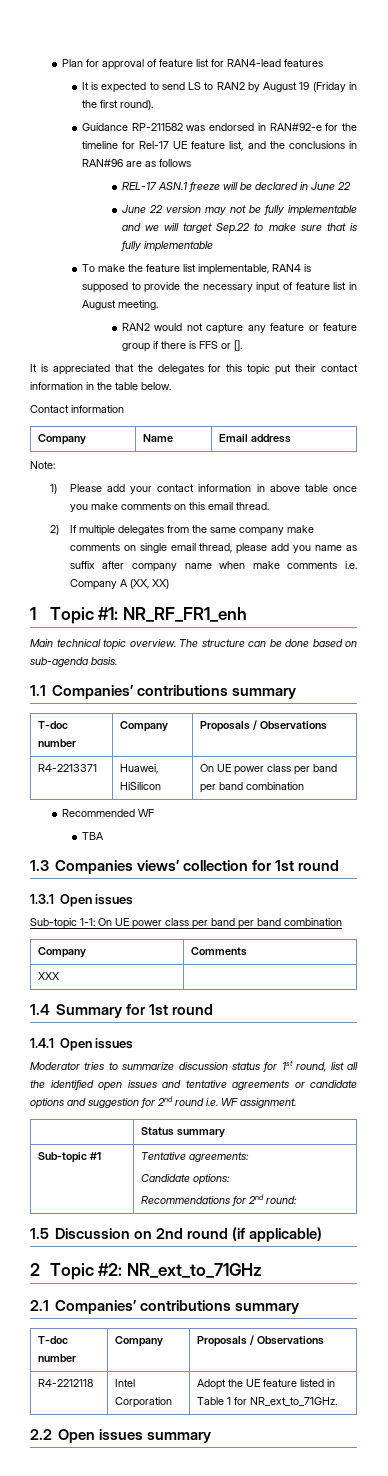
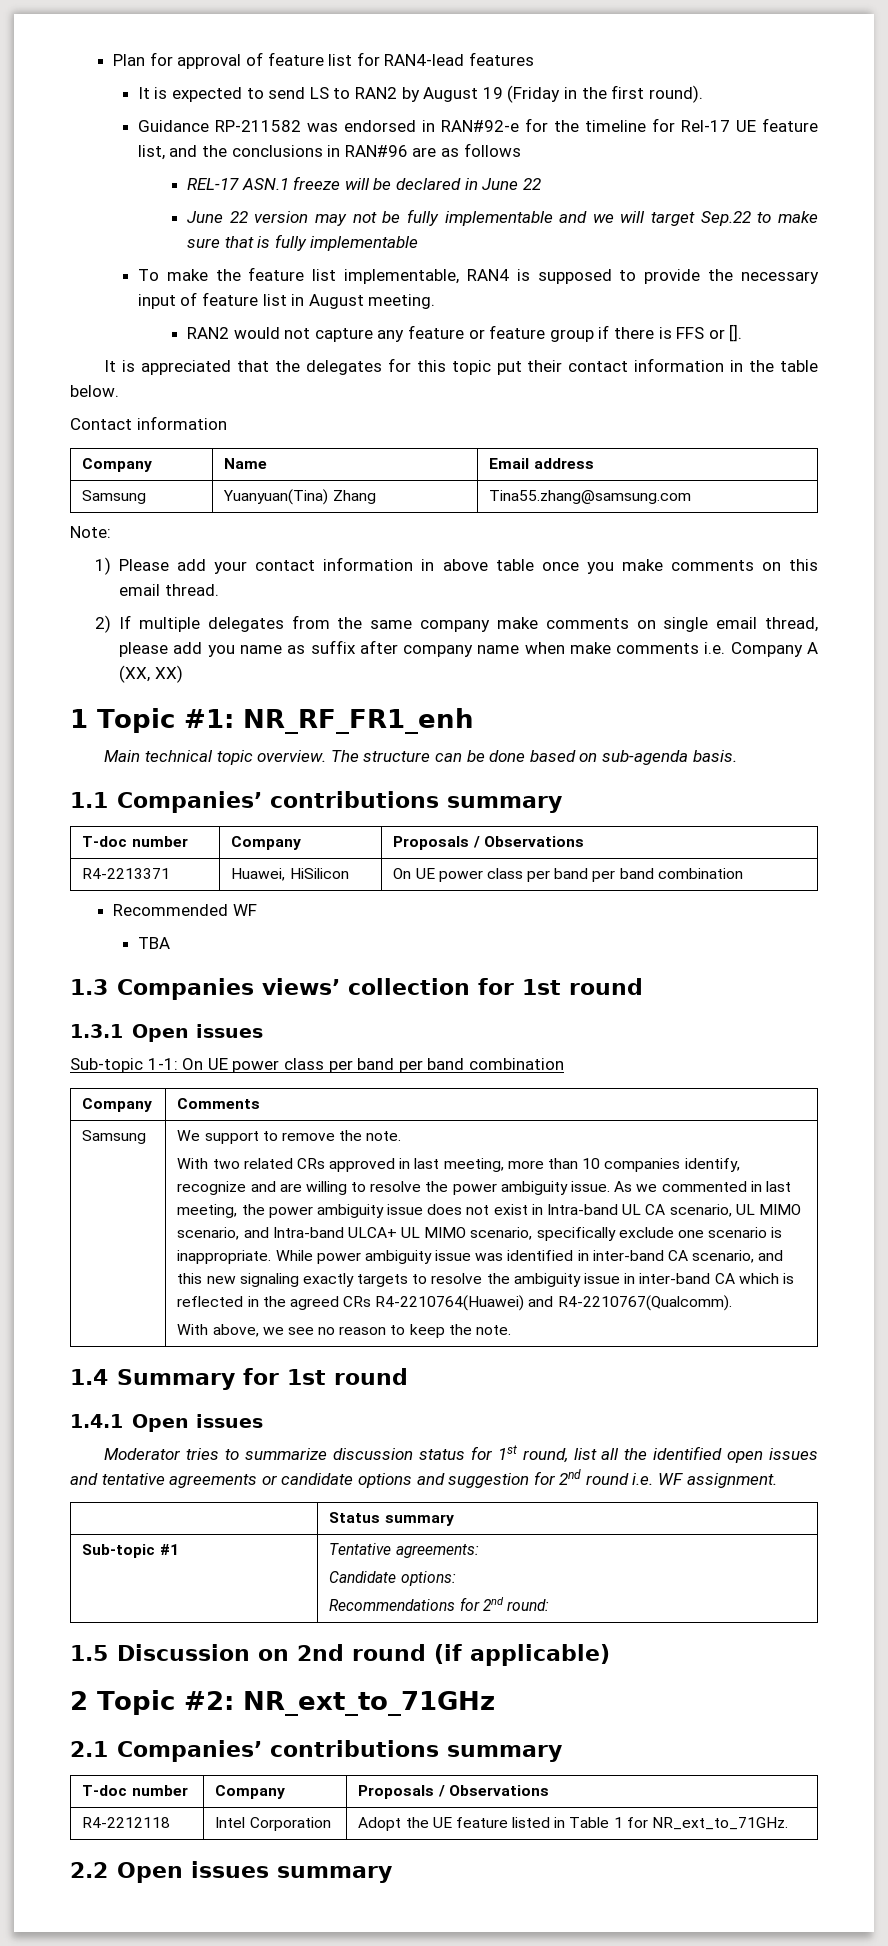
(292, 438) none -> [82,490,147,504] [223,489,376,505] [489,490,692,504] // Samsung | Yuanyuan(Tina) Zhang | Tina55.zhang@samsung.com
[38,972,60,980] XXX | -> [82,1130,147,1144] [177,1130,402,1144] [177,1158,740,1172] [177,1181,791,1195] [177,1204,801,1218] [177,1227,783,1241] [177,1250,784,1264] [177,1273,794,1287] [177,1295,732,1311] [177,1324,511,1338] Samsung | We support to remove the note. // With two related CRs approved in last meeting, more than 10 companies identify, recognize and are willing to resolve the power ambiguity issue. As we commented in last meeting, the power ambiguity issue does not exist in Intra-band UL CA scenario, UL MIMO scenario, and Intra-band ULCA+ UL MIMO scenario, specifically exclude one scenario is inappropriate. While power ambiguity issue was identified in inter-band CA scenario, and this new signaling exactly targets to resolve the ambiguity issue in inter-band CA which is reflected in the agreed CRs R4-2210764(Huawei) and R4-2210767(Qualcomm). // With above, we see no reason to keep the note.

